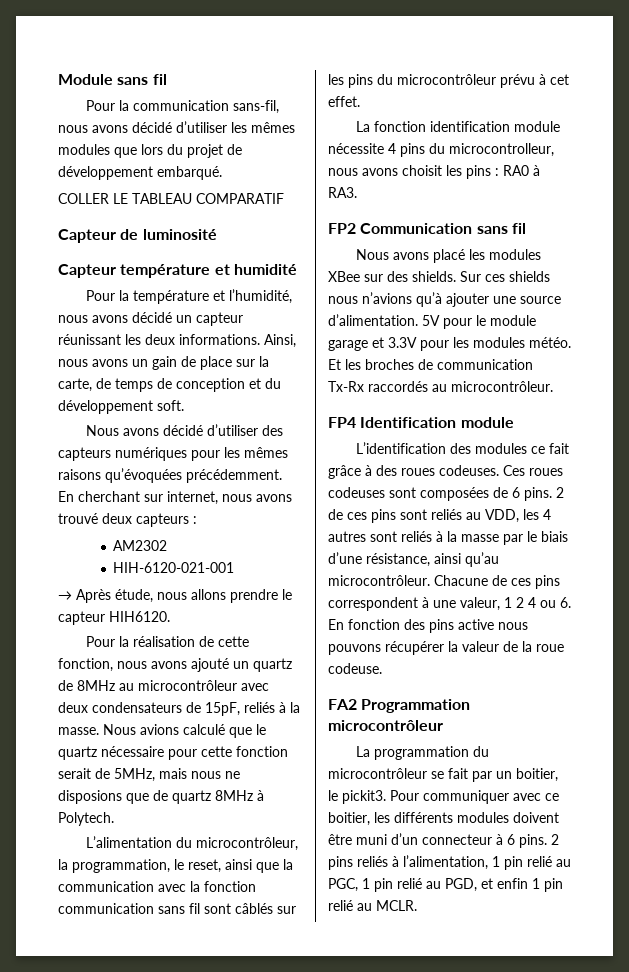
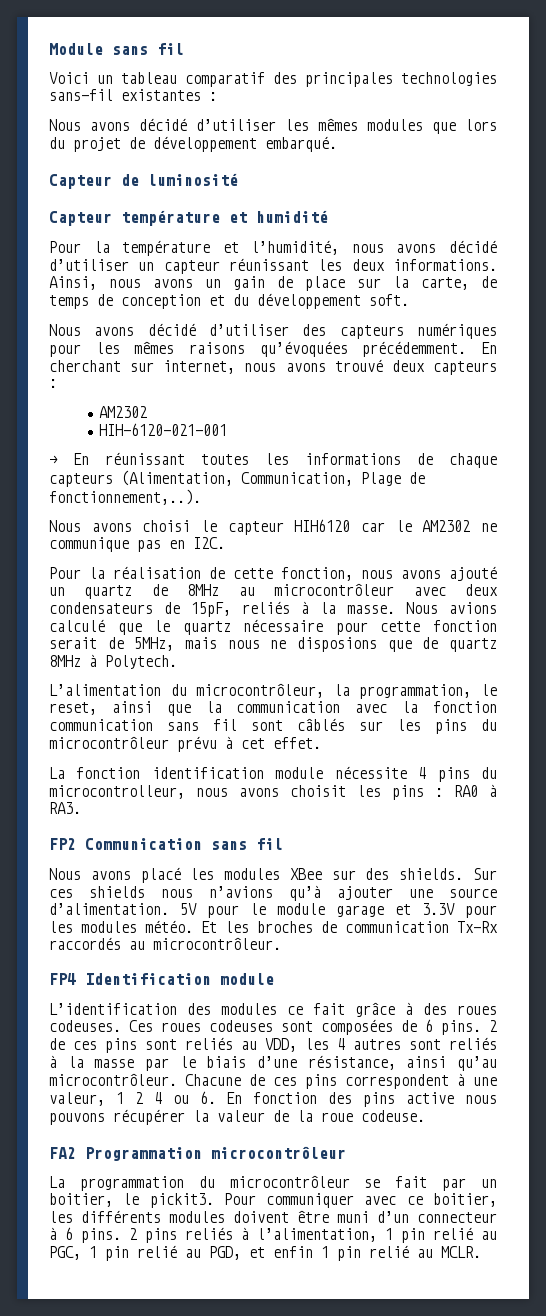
[85,100,279,114] [58,125,88,133] Pour la communication sans-fil, nous -> [49,72,497,87] [49,89,217,101] [49,119,81,131] Voici un tableau comparatif des principales technologies sans-fil existantes : // Nous
[58,193,284,204] // COLLER LE TABLEAU COMPARATIF -> (337, 144) none
(172, 317) none -> [49,259,129,271] d’utiliser
[76,589,292,603] [58,611,170,625] Après étude, nous allons prendre le capteur HIH6120. -> [73,452,497,468] [49,470,425,487] [49,489,201,505] [49,519,497,535] [49,537,225,552] En réunissant toutes les informations de chaque capteurs (Alimentation, Communication, Plage de fonctionnement,..). // Nous avons choisi le capteur HIH6120 car le AM2302 ne communique pas en I2C.

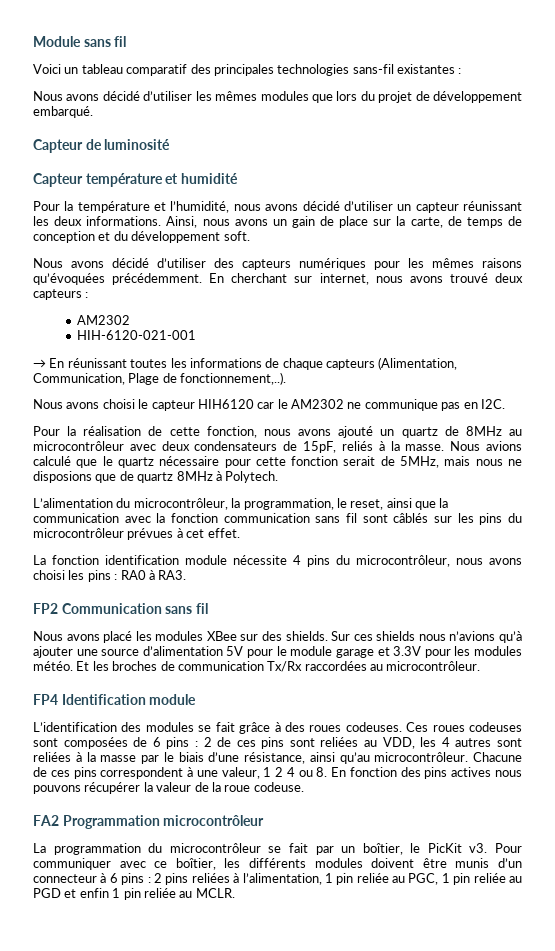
[177,736,217,752] prévu -> [127,528,174,540] prévues
[49,785,346,799] microcontrolleur, nous avons choisit -> [356,555,522,567] [33,570,65,580] microcontrôleur, nous avons choisi
[49,903,169,915] d’alimentation. -> [142,646,223,656] d’alimentation
[457,921,498,933] [49,937,121,950] Tx-Rx raccordés -> [267,661,367,672] Tx/Rx raccordées
[287,1006,303,1015] ce -> [198,725,212,732] se
[441,1020,481,1035] pins. -> [166,737,198,749] pins :
[185,1037,233,1050] reliés -> [320,737,359,747] reliées
[449,1037,497,1050] reliés -> [33,752,71,762] reliées
[199,1091,216,1104] 6. -> [316,767,328,777] 8.
[406,1092,455,1104] active -> [451,767,492,777] actives
[49,1193,214,1208] boitier, le pickit3. -> [362,843,488,855] boîtier, le PicKit v3.
[432,1193,497,1207] boitier, -> [175,858,216,870] boîtier,
[337,1211,369,1223] muni -> [455,858,490,868] munis
[81,1228,121,1243] pins. -> [121,873,151,885] pins :
[185,1227,233,1240] reliés -> [191,873,230,883] reliées
[433,1227,473,1240] relié -> [356,873,389,883] reliée
[137,1245,241,1260] relié au PGD, -> [473,873,523,883] [33,888,61,898] reliée au PGD
[369,1245,409,1258] relié -> [143,888,176,898] reliée

